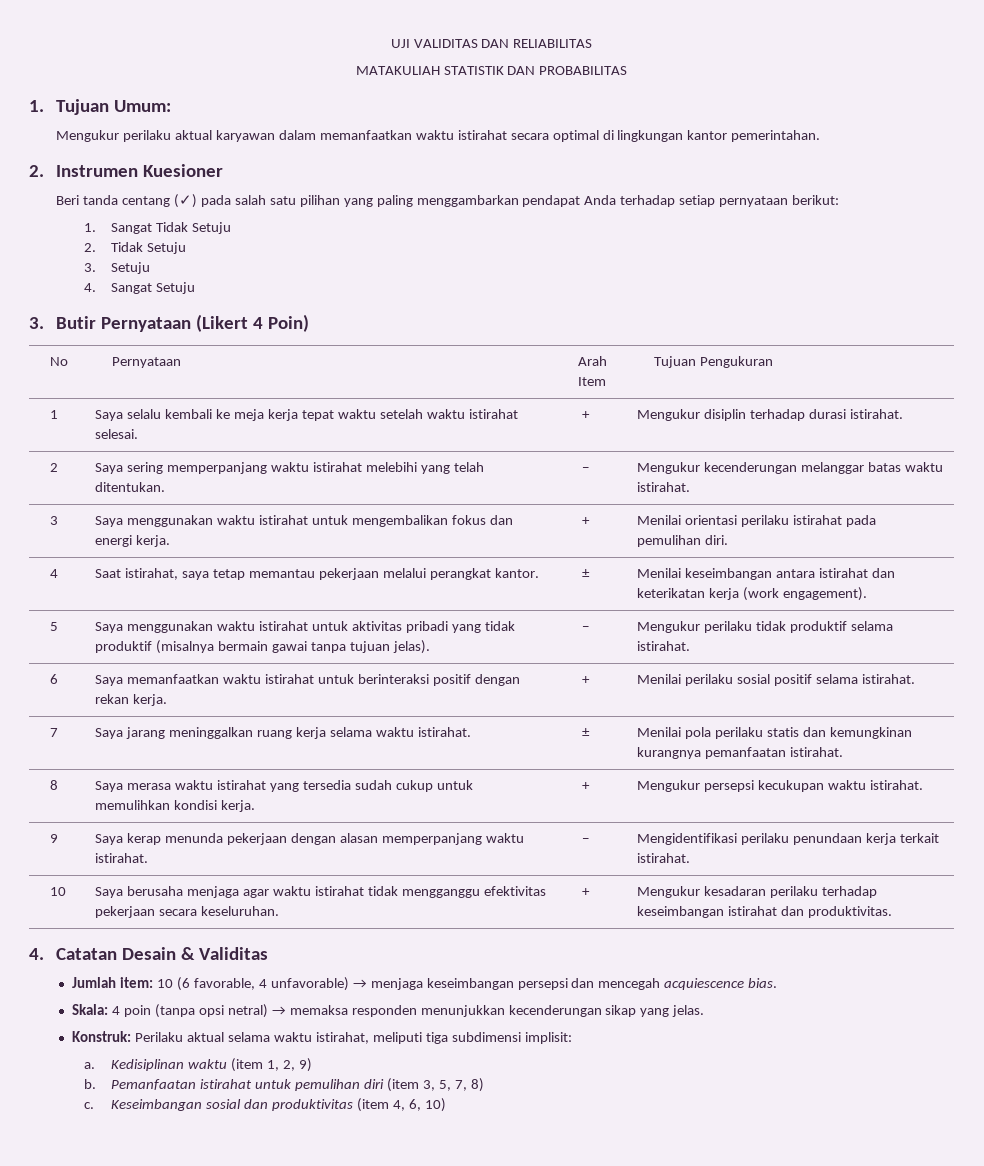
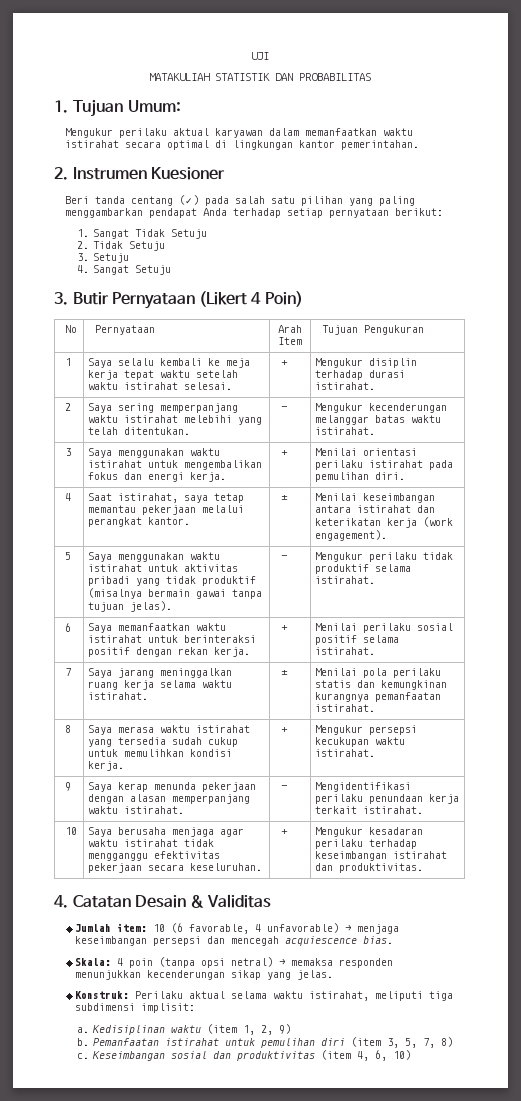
[413,39,593,48] VALIDITAS DAN RELIABILITAS -> (269, 56) none

